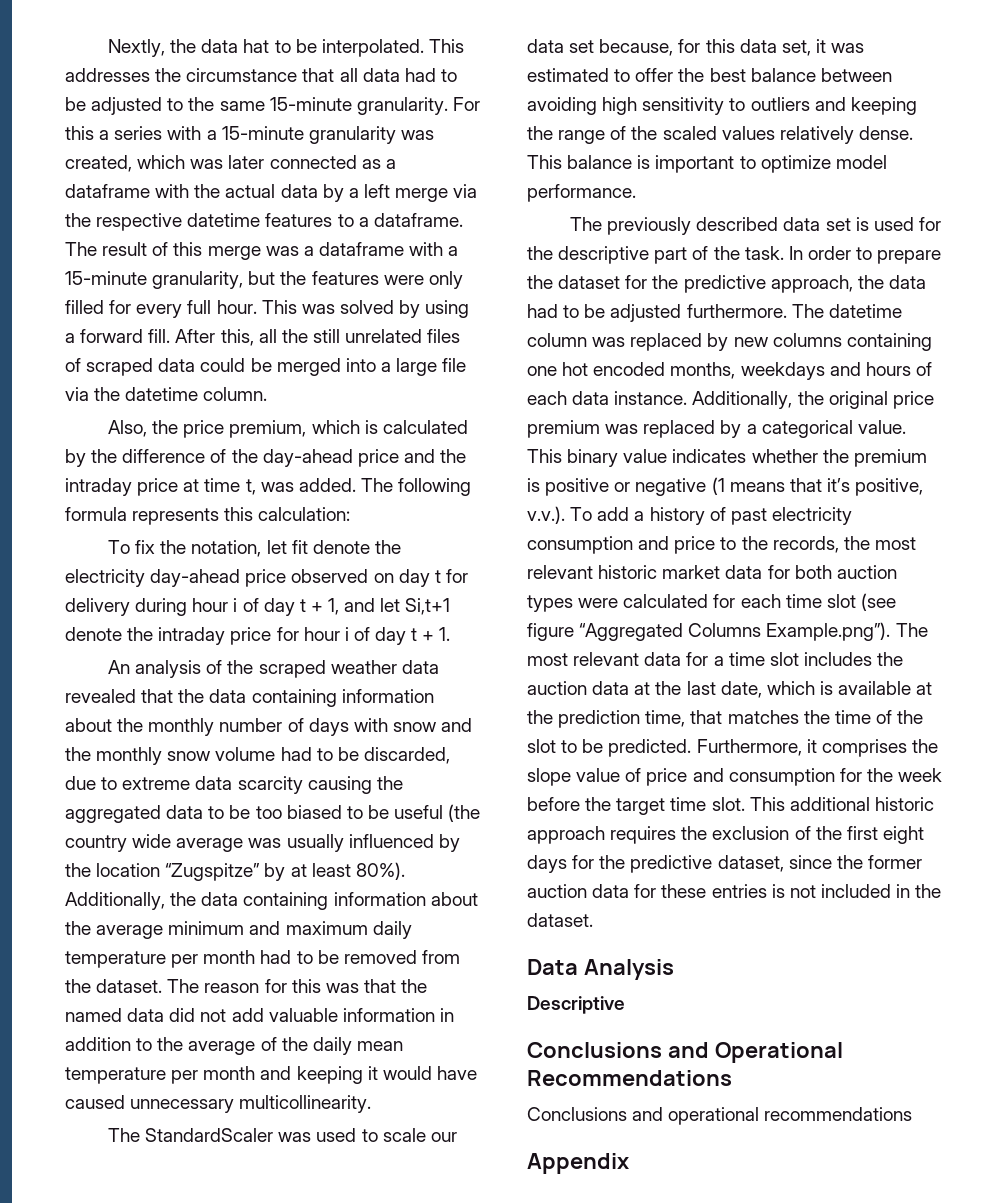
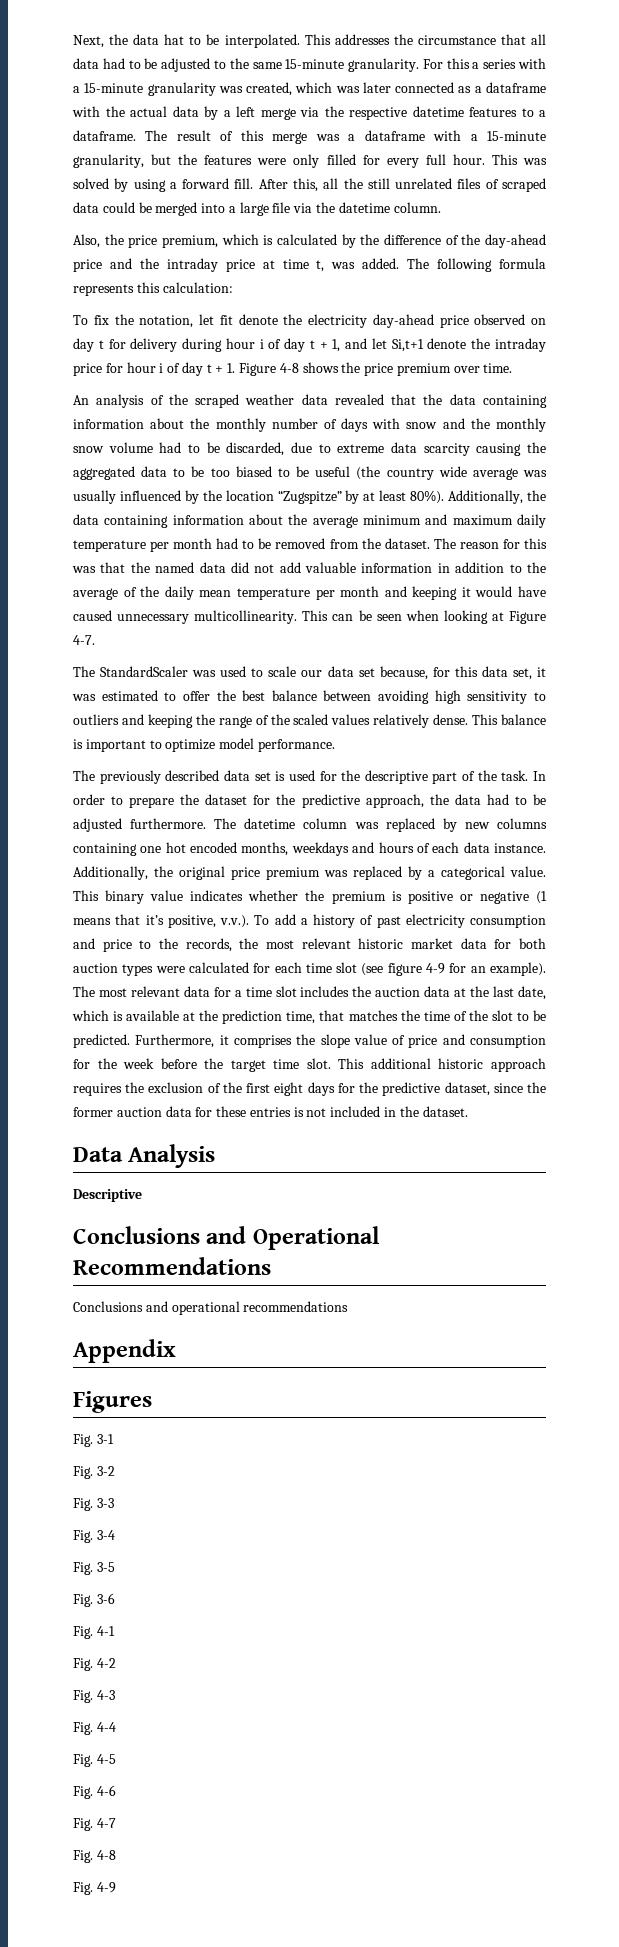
[108,39,166,57] Nextly, -> [73,35,104,48] Next,
(451, 634) none -> [239,362,513,376] Figure 4-8 shows the price premium over time.
(372, 1104) none -> [302,610,547,624] [73,635,95,645] This can be seen when looking at Figure 4-7.
[579,622,891,641] “Aggregated Columns Example.png”). -> [426,962,547,976] 4-9 for an example).
(629, 1163) none -> [73,1391,152,1413] [73,1434,114,1447] [73,1466,115,1479] [73,1498,114,1511] [73,1530,115,1543] [73,1562,115,1575] [73,1593,115,1607] [73,1626,115,1639] [73,1658,116,1671] [73,1690,115,1703] [73,1722,116,1735] [73,1754,116,1767] [73,1785,116,1799] [73,1818,116,1831] [73,1850,116,1863] [73,1882,116,1895] // Figures // Fig. 3-1 // Fig. 3-2 // Fig. 3-3 // Fig. 3-4 // Fig. 3-5 // Fig. 3-6 // Fig. 4-1 // Fig. 4-2 // Fig. 4-3 // Fig. 4-4 // Fig. 4-5 // Fig. 4-6 // Fig. 4-7 // Fig. 4-8 // Fig. 4-9

